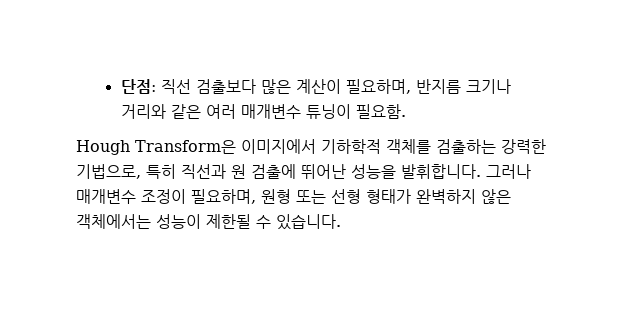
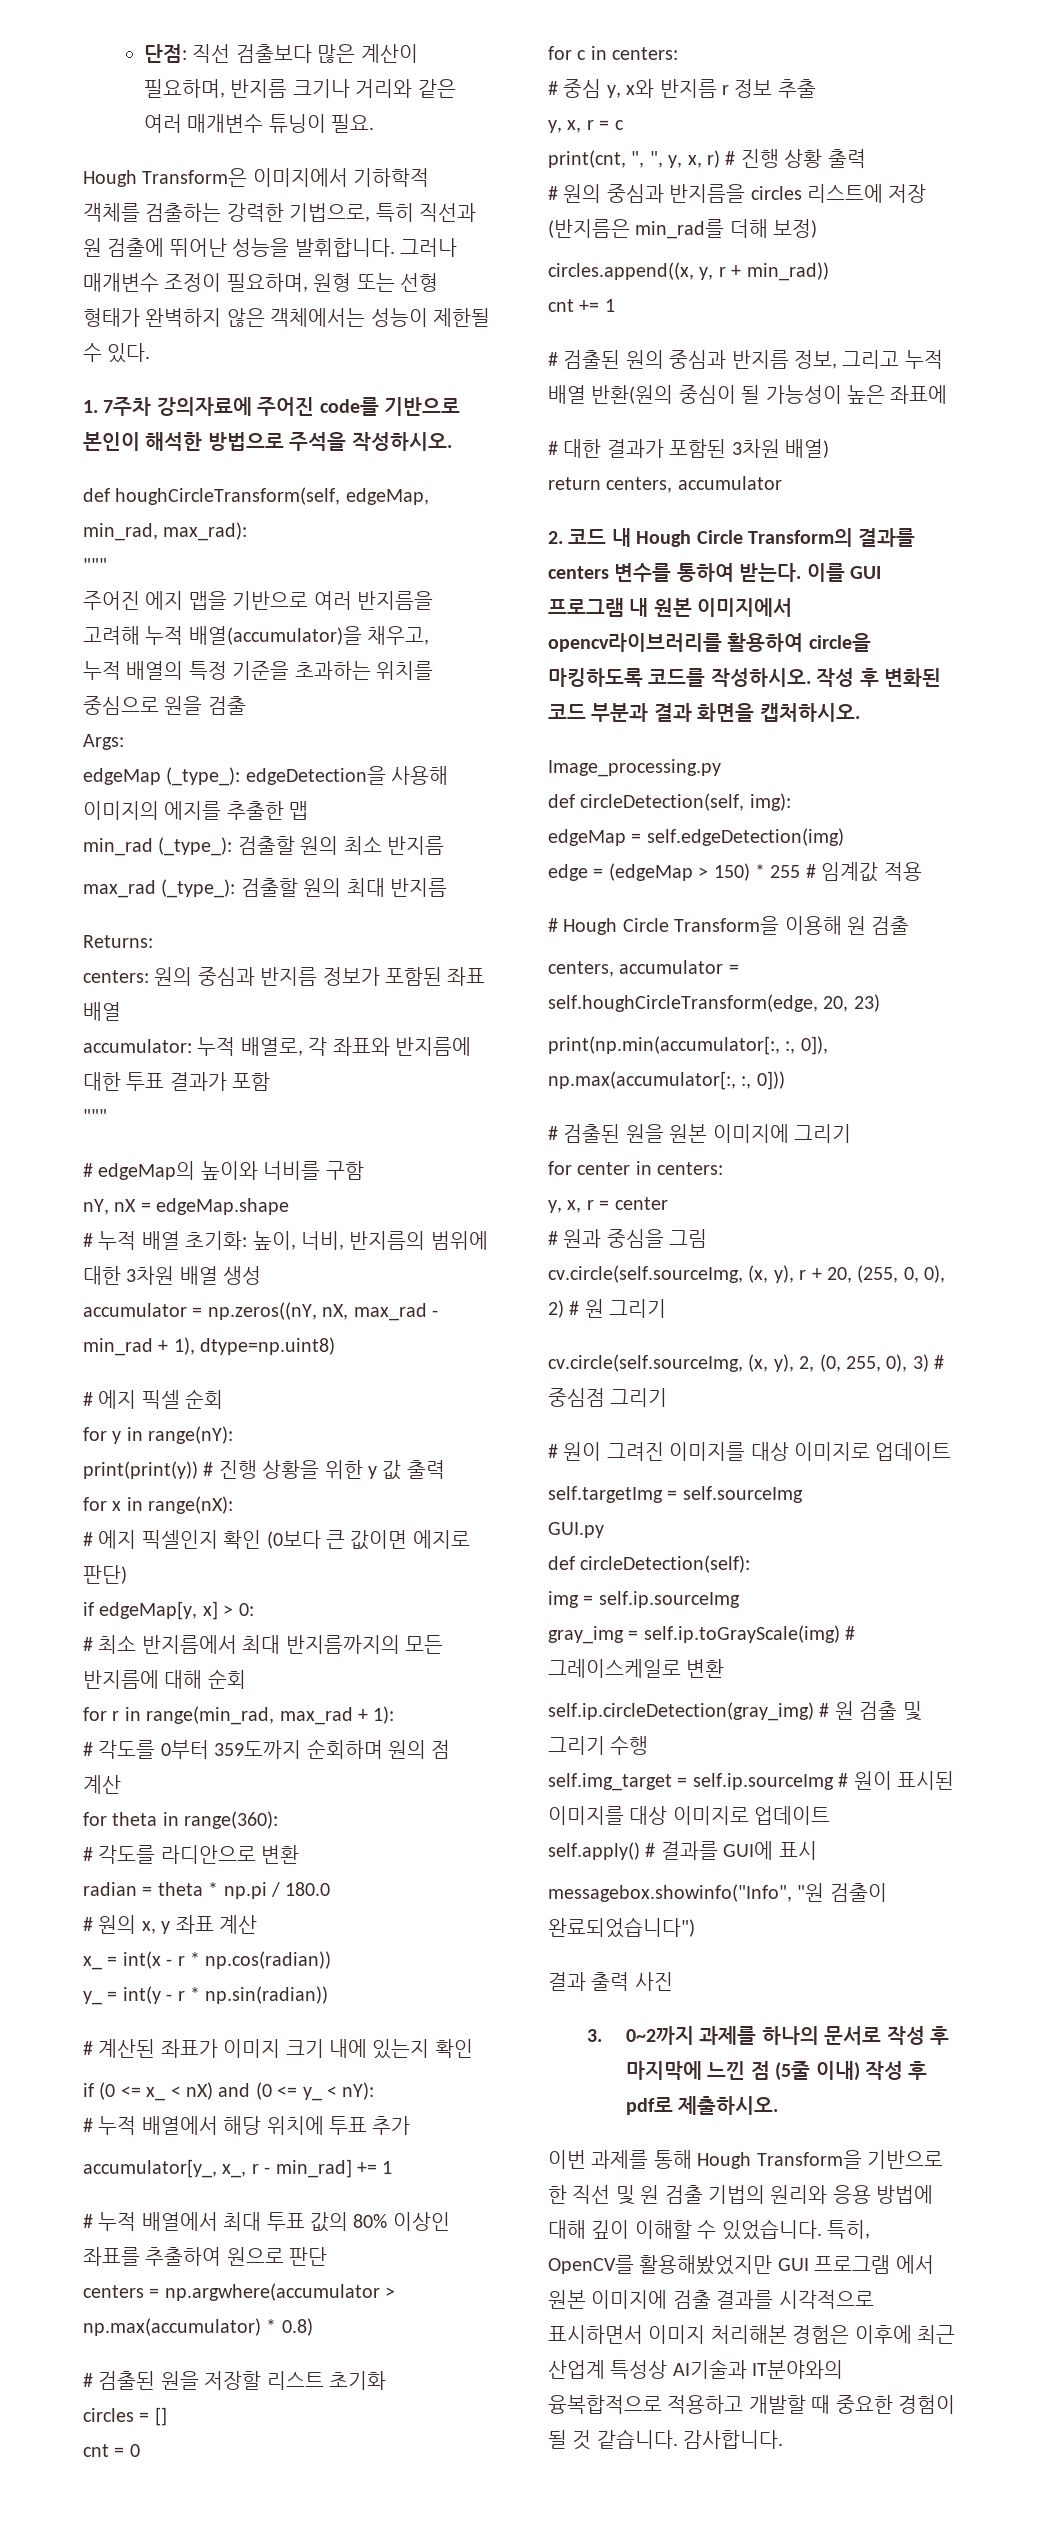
[355,104,406,119] 필요함. -> [331,114,375,133] 필요.
[276,214,341,230] 있습니다. -> [107,343,151,363] [83,397,460,416] [83,432,452,451] [83,487,429,505] [83,522,248,541] [83,558,107,572] [83,591,433,610] [83,626,430,645] [83,661,433,680] [83,696,246,715] [83,734,124,750] [83,766,449,786] [83,801,309,820] [83,836,444,856] [83,878,447,898] [83,935,153,948] [83,967,486,986] [83,1002,121,1021] [83,1037,471,1056] [83,1072,271,1091] [83,1109,107,1123] [83,1161,364,1180] [83,1198,290,1215] [83,1231,488,1250] [83,1266,262,1285] [83,1302,438,1321] [83,1337,336,1356] [83,1389,224,1409] [83,1426,234,1444] [83,1460,445,1480] [83,1496,234,1514] [83,1530,470,1550] [83,1565,127,1584] [83,1601,254,1620] [83,1635,443,1654] [83,1669,246,1689] [83,1706,395,1725] [83,1739,451,1759] [83,1775,121,1794] [83,1811,279,1829] [83,1845,300,1864] [83,1882,331,1899] [83,1915,257,1934] [83,1951,332,1970] [83,1986,329,2005] [83,2039,473,2059] [83,2082,375,2101] [83,2116,411,2135] [83,2159,393,2178] [83,2212,450,2232] [83,2247,328,2266] [83,2283,396,2301] [83,2318,313,2336] [83,2371,386,2390] [83,2407,167,2426] [83,2444,140,2457] [548,46,679,60] [548,79,816,98] [548,120,624,133] [548,149,866,168] [548,184,927,203] [548,219,818,239] [548,262,829,281] [548,299,615,312] [548,350,943,369] [548,385,948,404] [548,439,829,458] [548,476,782,493] [548,528,916,547] [548,563,881,582] [548,598,793,617] [548,633,871,652] [548,668,941,687] [548,703,860,722] [548,759,721,777] [548,793,791,811] [548,828,844,846] [548,862,922,882] [548,916,910,935] [548,960,739,977] [548,994,880,1012] [548,1036,828,1055] [548,1071,785,1090] [548,1124,851,1143] [548,1161,724,1175] [548,1197,668,1213] [548,1229,708,1248] [548,1265,946,1283] [548,1299,667,1318] [548,1354,945,1372] [548,1388,668,1407] [548,1442,952,1461] [548,1486,803,1503] [548,1522,604,1538] [548,1555,751,1573] [548,1591,740,1608] [548,1625,856,1644] [548,1659,725,1678] [548,1701,922,1721] [548,1736,649,1755] [548,1771,954,1791] [548,1806,831,1825] [548,1841,817,1860] [548,1883,887,1902] [548,1917,695,1938] [548,1972,673,1991] [587,2026,950,2045] [626,2061,928,2081] [626,2096,779,2115] [548,2150,943,2169] [548,2185,934,2205] [548,2219,870,2240] [548,2255,934,2275] [548,2290,874,2309] [548,2325,955,2344] [548,2359,844,2379] [548,2395,955,2414] [548,2429,784,2450] 있다. // 1. 7주차 강의자료에 주어진 code를 기반으로 본인이 해석한 방법으로 주석을 작성하시오. // def houghCircleTransform(self, edgeMap, min_rad, max_rad): // """ // 주어진 에지 맵을 기반으로 여러 반지름을 고려해 누적 배열(accumulator)을 채우고, // 누적 배열의 특정 기준을 초과하는 위치를 중심으로 원을 검출 // Args: // edgeMap (_type_): edgeDetection을 사용해 이미지의 에지를 추출한 맵 // min_rad (_type_): 검출할 원의 최소 반지름 // max_rad (_type_): 검출할 원의 최대 반지름 // Returns: // centers: 원의 중심과 반지름 정보가 포함된 좌표 배열 // accumulator: 누적 배열로, 각 좌표와 반지름에 대한 투표 결과가 포함 // """ // # edgeMap의 높이와 너비를 구함 // nY, nX = edgeMap.shape // # 누적 배열 초기화: 높이, 너비, 반지름의 범위에 대한 3차원 배열 생성 // accumulator = np.zeros((nY, nX, max_rad - min_rad + 1), dtype=np.uint8) // # 에지 픽셀 순회 // for y in range(nY): // print(print(y)) # 진행 상황을 위한 y 값 출력 // for x in range(nX): // # 에지 픽셀인지 확인 (0보다 큰 값이면 에지로 판단) // if edgeMap[y, x] > 0: // # 최소 반지름에서 최대 반지름까지의 모든 반지름에 대해 순회 // for r in range(min_rad, max_rad + 1): // # 각도를 0부터 359도까지 순회하며 원의 점 계산 // for theta in range(360): // # 각도를 라디안으로 변환 // radian = theta * np.pi / 180.0 // # 원의 x, y 좌표 계산 // x_ = int(x - r * np.cos(radian)) // y_ = int(y - r * np.sin(radian)) // # 계산된 좌표가 이미지 크기 내에 있는지 확인 // if (0 <= x_ < nX) and (0 <= y_ < nY): // # 누적 배열에서 해당 위치에 투표 추가 // accumulator[y_, x_, r - min_rad] += 1 // # 누적 배열에서 최대 투표 값의 80% 이상인 좌표를 추출하여 원으로 판단 // centers = np.argwhere(accumulator > np.max(accumulator) * 0.8) // # 검출된 원을 저장할 리스트 초기화 // circles = [] // cnt = 0 // for c in centers: // # 중심 y, x와 반지름 r 정보 추출 // y, x, r = c // print(cnt, ", ", y, x, r) # 진행 상황 출력 // # 원의 중심과 반지름을 circles 리스트에 저장 (반지름은 min_rad를 더해 보정) // circles.append((x, y, r + min_rad)) // cnt += 1 // # 검출된 원의 중심과 반지름 정보, 그리고 누적 배열 반환(원의 중심이 될 가능성이 높은 좌표에 // # 대한 결과가 포함된 3차원 배열) // return centers, accumulator // 2. 코드 내 Hough Circle Transform의 결과를 centers 변수를 통하여 받는다. 이를 GUI 프로그램 내 원본 이미지에서 opencv라이브러리를 활용하여 circle을 마킹하도록 코드를 작성하시오. 작성 후 변화된 코드 부분과 결과 화면을 캡처하시오. // Image_processing.py // def circleDetection(self, img): // edgeMap = self.edgeDetection(img) // edge = (edgeMap > 150) * 255 # 임계값 적용 // # Hough Circle Transform을 이용해 원 검출 // centers, accumulator = self.houghCircleTransform(edge, 20, 23) // print(np.min(accumulator[:, :, 0]), np.max(accumulator[:, :, 0])) // # 검출된 원을 원본 이미지에 그리기 // for center in centers: // y, x, r = center // # 원과 중심을 그림 // cv.circle(self.sourceImg, (x, y), r + 20, (255, 0, 0), 2) # 원 그리기 // cv.circle(self.sourceImg, (x, y), 2, (0, 255, 0), 3) # 중심점 그리기 // # 원이 그려진 이미지를 대상 이미지로 업데이트 // self.targetImg = self.sourceImg // GUI.py // def circleDetection(self): // img = self.ip.sourceImg // gray_img = self.ip.toGrayScale(img) # 그레이스케일로 변환 // self.ip.circleDetection(gray_img) # 원 검출 및 그리기 수행 // self.img_target = self.ip.sourceImg # 원이 표시된 이미지를 대상 이미지로 업데이트 // self.apply() # 결과를 GUI에 표시 // messagebox.showinfo("Info", "원 검출이 완료되었습니다") // 결과 출력 사진 // 3. 0~2까지 과제를 하나의 문서로 작성 후 마지막에 느낀 점 (5줄 이내) 작성 후 pdf로 제출하시오. // 이번 과제를 통해 Hough Transform을 기반으로 한 직선 및 원 검출 기법의 원리와 응용 방법에 대해 깊이 이해할 수 있었습니다. 특히, OpenCV를 활용해봤었지만 GUI 프로그램 에서 원본 이미지에 검출 결과를 시각적으로 표시하면서 이미지 처리해본 경험은 이후에 최근 산업계 특성상 AI기술과 IT분야와의 융복합적으로 적용하고 개발할 때 중요한 경험이 될 것 같습니다. 감사합니다.

